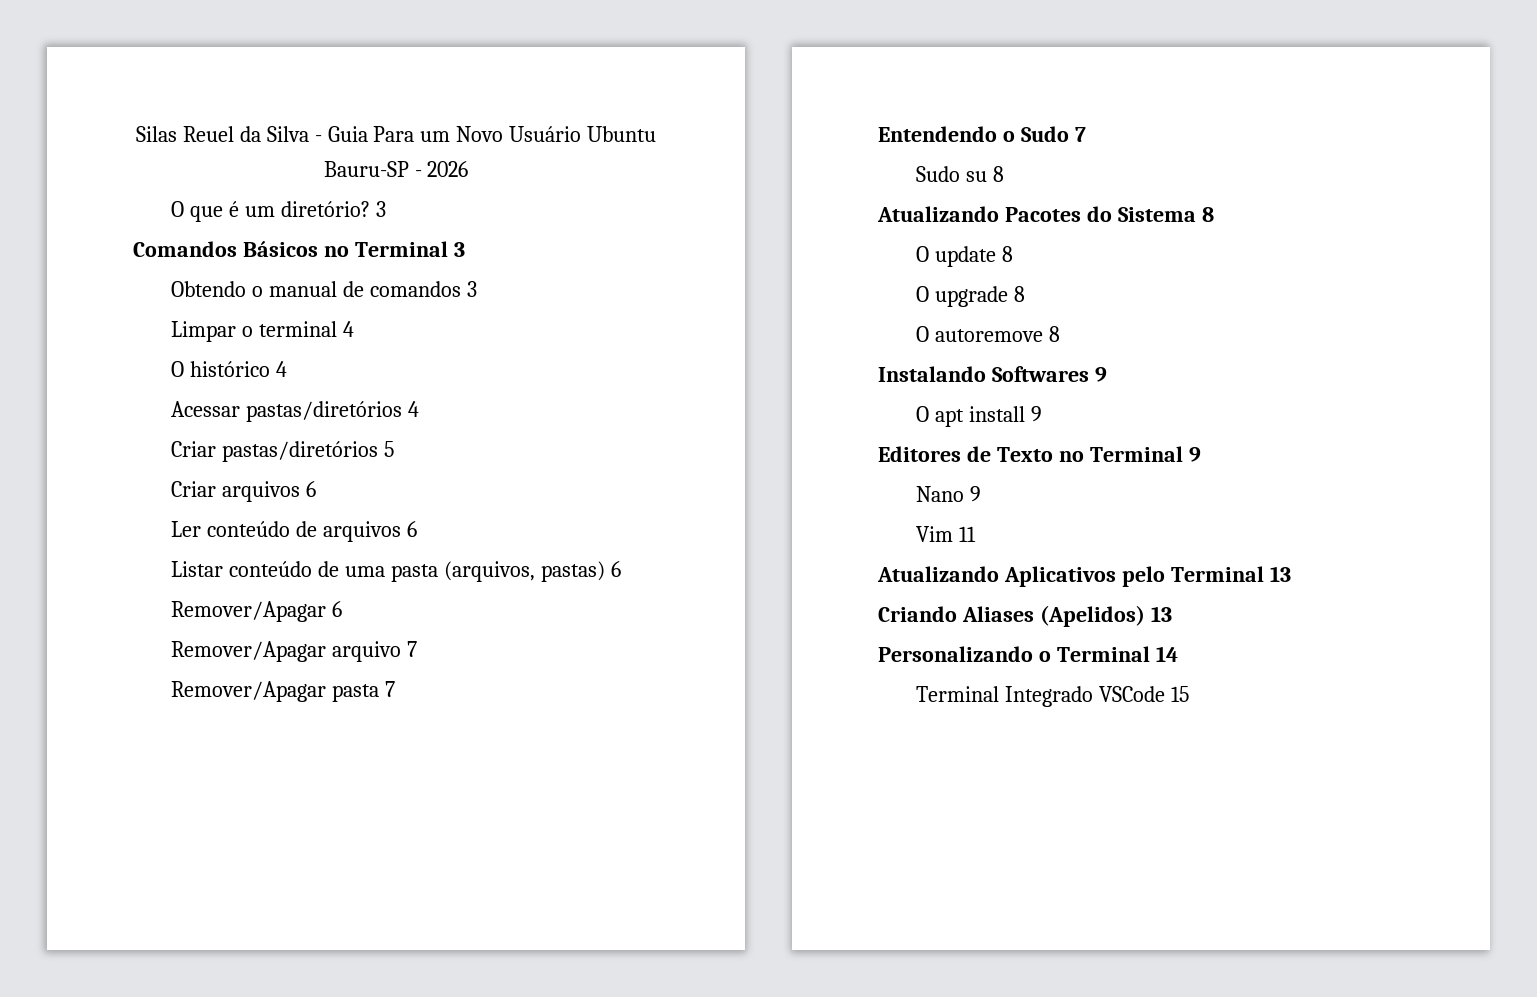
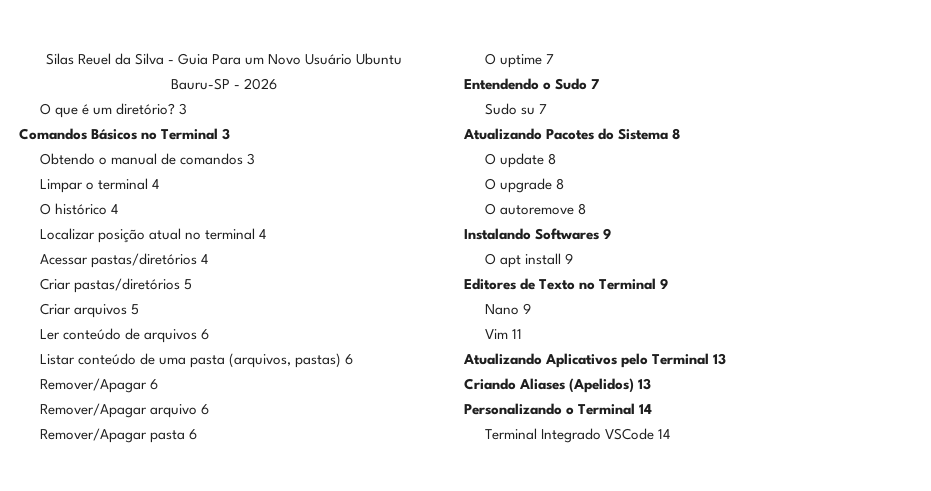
(288, 369) none -> [39,228,266,243] // Localizar posição atual no terminal 4
[306,481,317,497] 6 -> [130,304,139,315] 5
[407,641,418,657] 7 -> [200,404,209,415] 6
(380, 693) none -> [188,429,197,440] [484,53,542,68] 6 // O uptime
[993,166,1005,182] 8 -> [538,104,547,114] 7
[1171,686,1190,702] 15 -> [657,429,670,439] 14

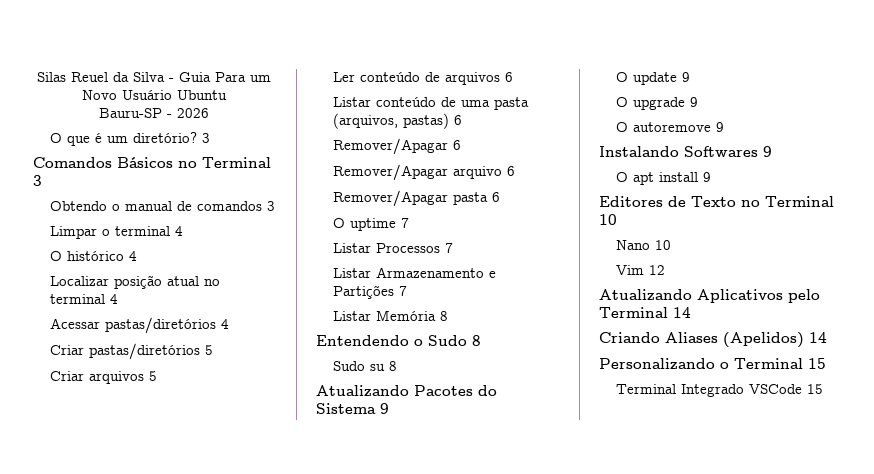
(554, 59) none -> [332,243,453,253] [332,267,496,278] [332,285,407,299] [332,310,448,321] // Listar Processos 7 // Listar Armazenamento e Partições 7 // Listar Memória 8
[591,79,600,89] 7 -> [472,335,481,346] 8
[538,104,547,114] 7 -> [388,361,397,371] 8
[672,128,681,140] 8 -> [380,403,389,414] 9
[547,153,556,165] 8 -> [681,72,690,82] 9
[555,178,564,190] 8 -> [689,97,698,107] 9
[577,203,586,215] 8 -> [715,122,724,132] 9
[660,278,669,289] 9 -> [599,214,617,225] 10
[522,303,531,314] 9 -> [654,240,671,250] 10
[511,329,522,339] 11 -> [648,265,665,275] 12
[713,353,727,365] 13 -> [673,307,691,318] 14
[638,378,652,390] 13 -> [809,332,827,343] 14
[639,404,653,414] 14 -> [808,358,826,369] 15
[657,429,670,439] 14 -> [806,384,823,394] 15

